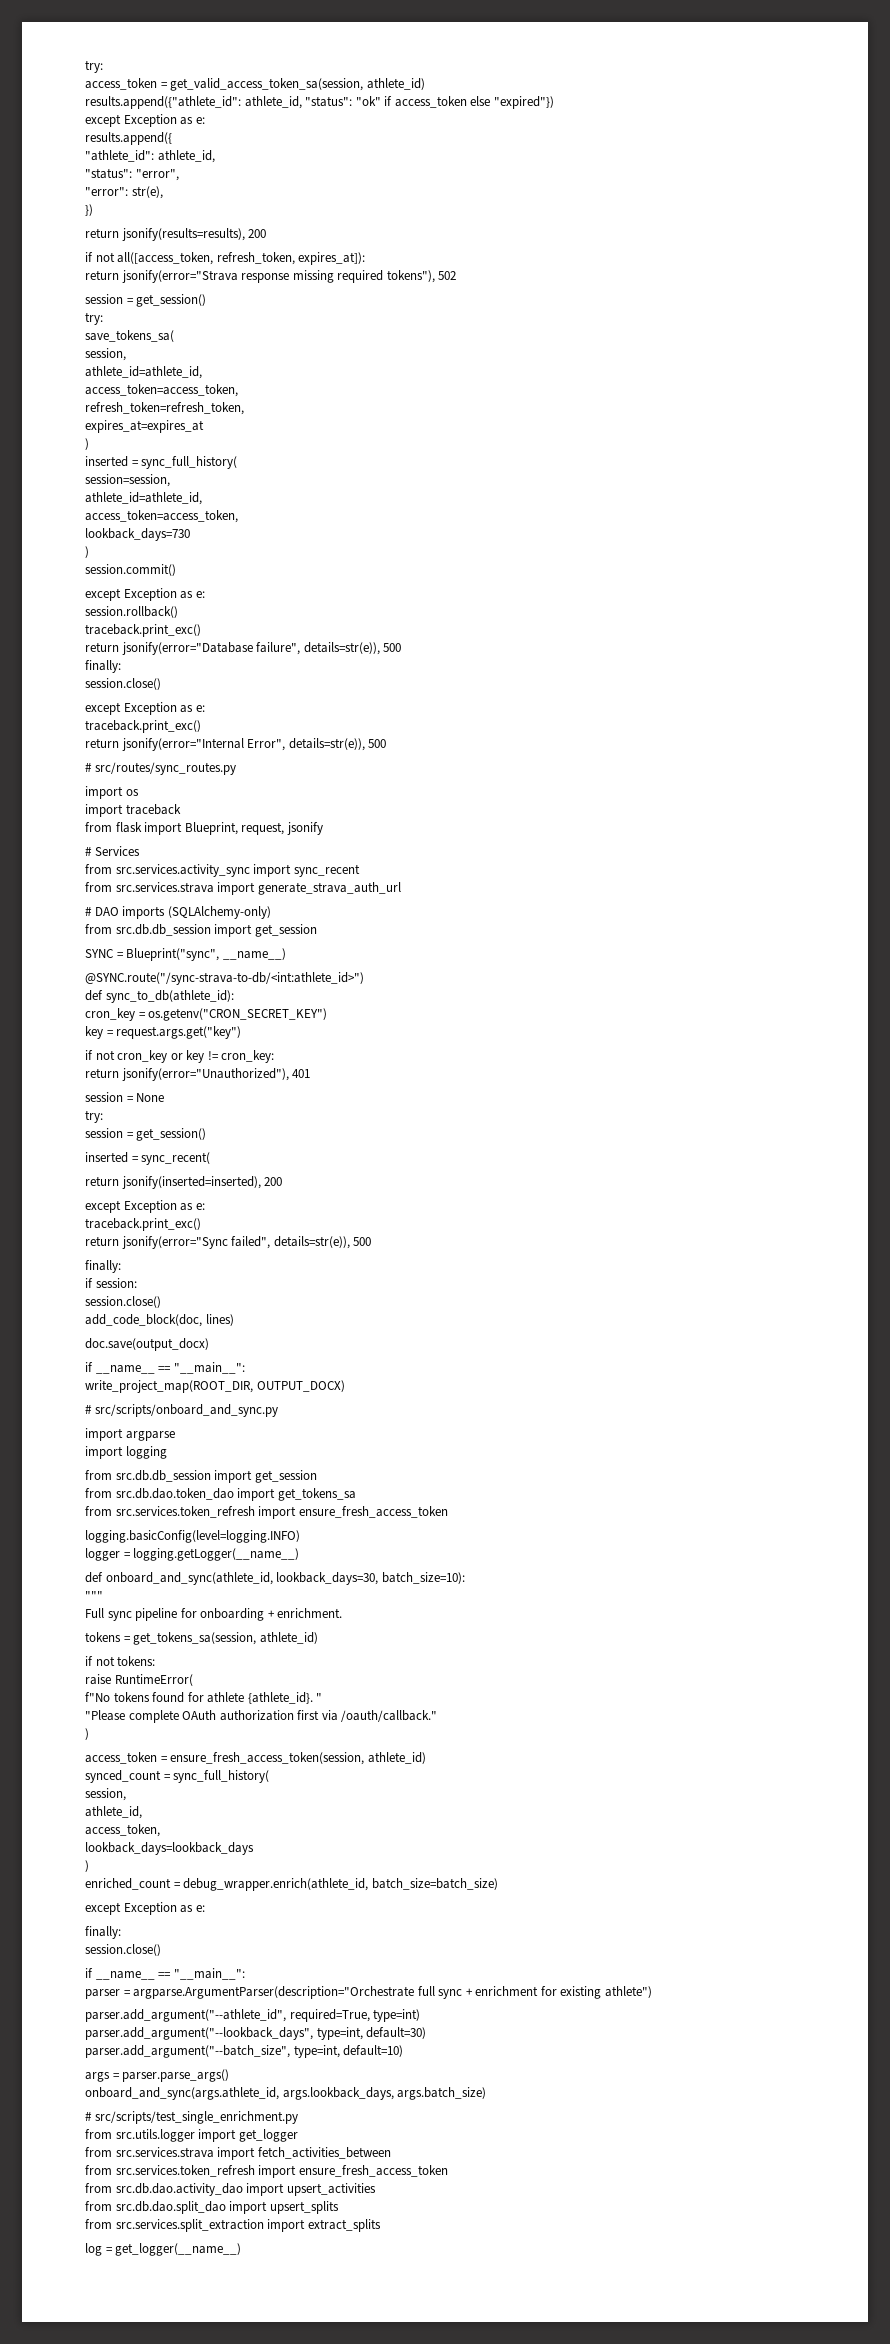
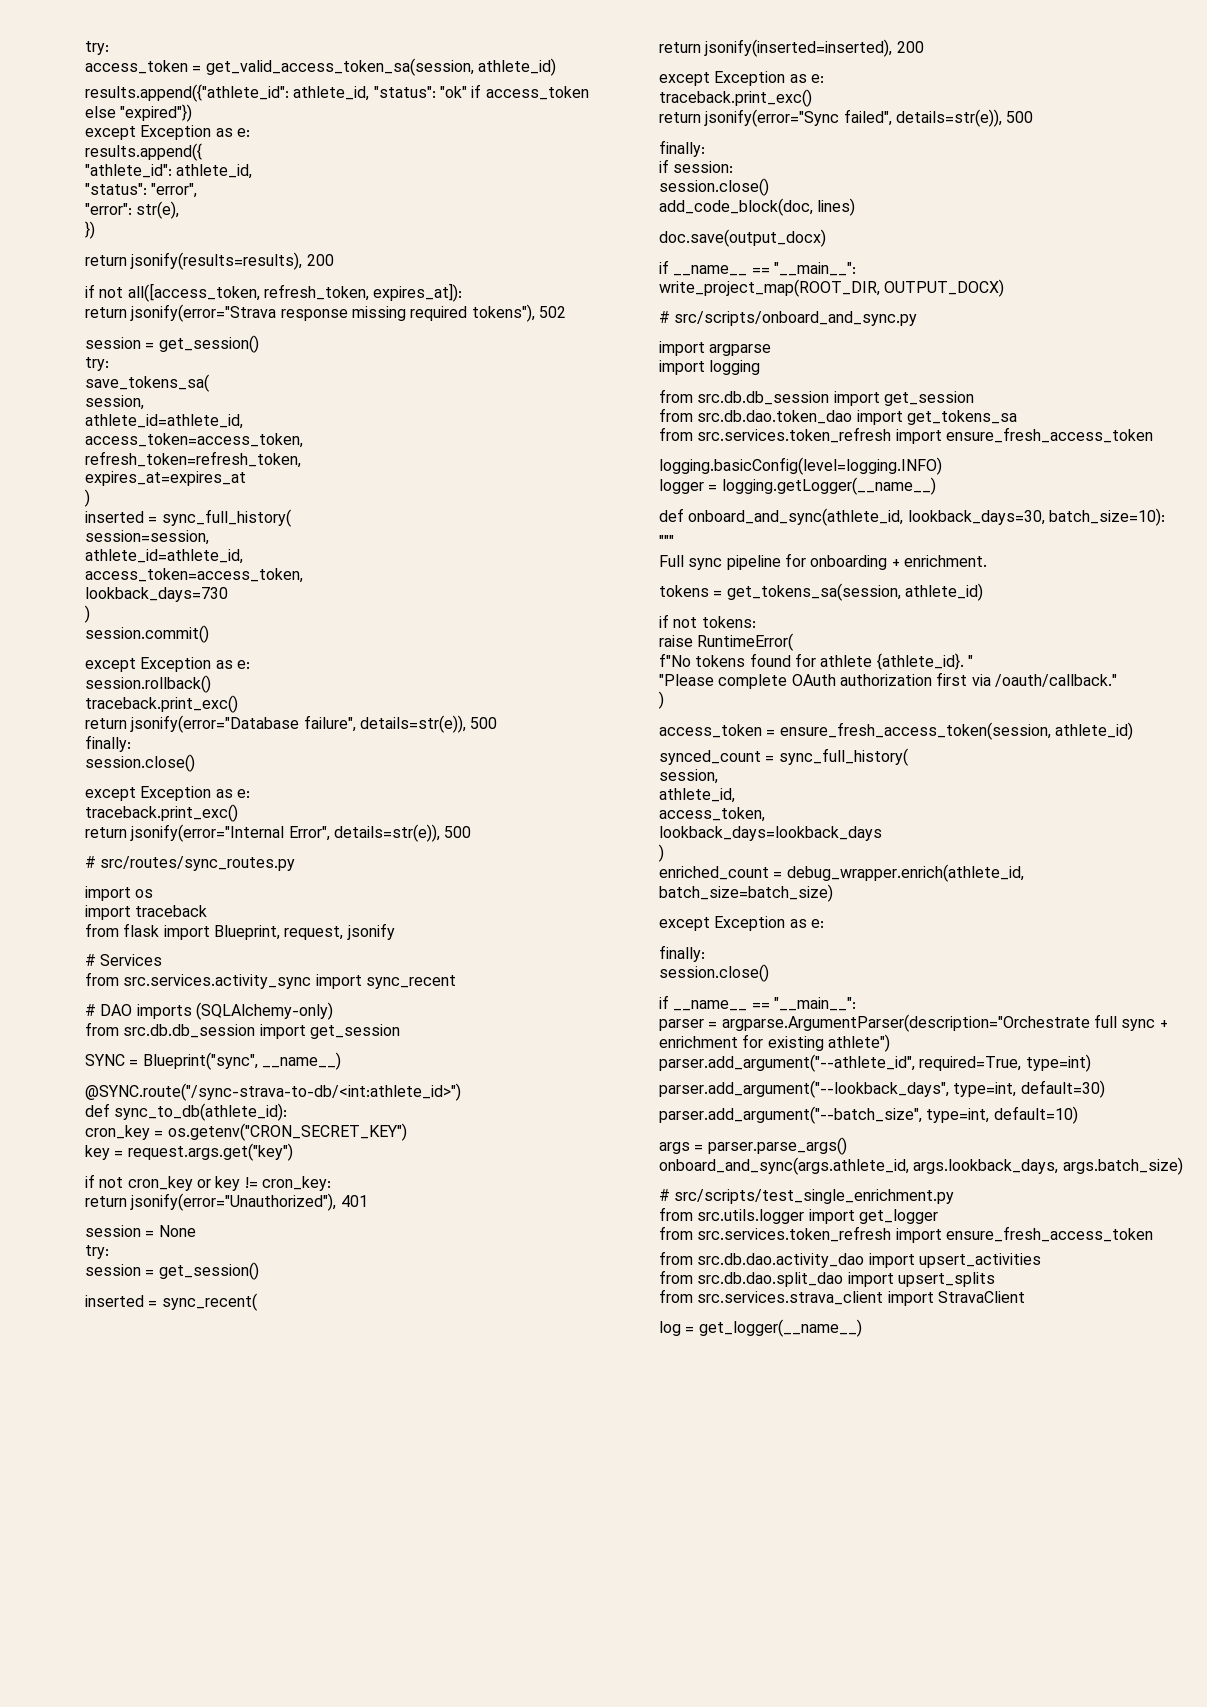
[85,882,401,895] // from src.services.strava import generate_strava_auth_url -> (456, 982) none
[85,2147,391,2160] // from src.services.strava import fetch_activities_between -> (938, 1216) none
[115,2219,381,2232] src.services.split_extraction import extract_splits -> [697,1291,1025,1306] src.services.strava_client import StravaClient

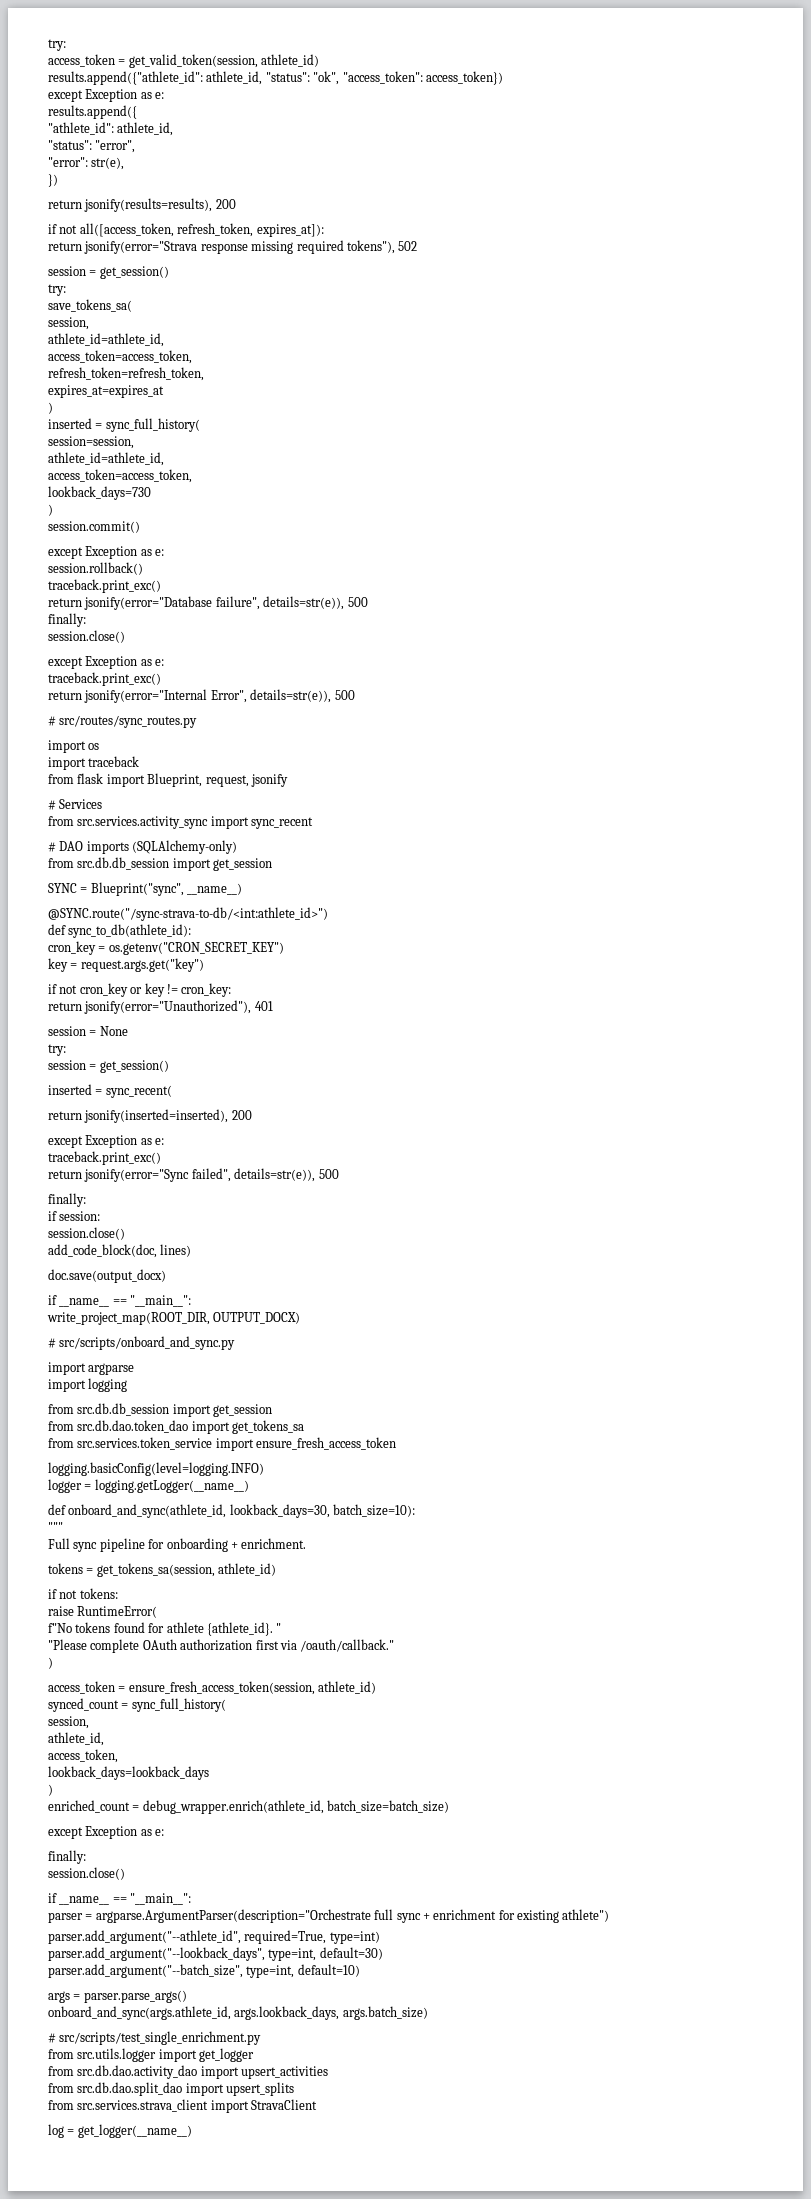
[205,58,474,76] get_valid_access_token_sa(session, -> [128,54,258,68] get_valid_token(session,
[439,84,589,100] [85,104,193,122] "ok" if access_token else "expired"}) -> [313,71,503,85] "ok", "access_token": access_token})
[697,427,892,443] src.services.token_refresh -> [77,1437,213,1450] src.services.token_service
[659,1226,1153,1243] // from src.services.token_refresh import ensure_fresh_access_token -> (255, 2055) none

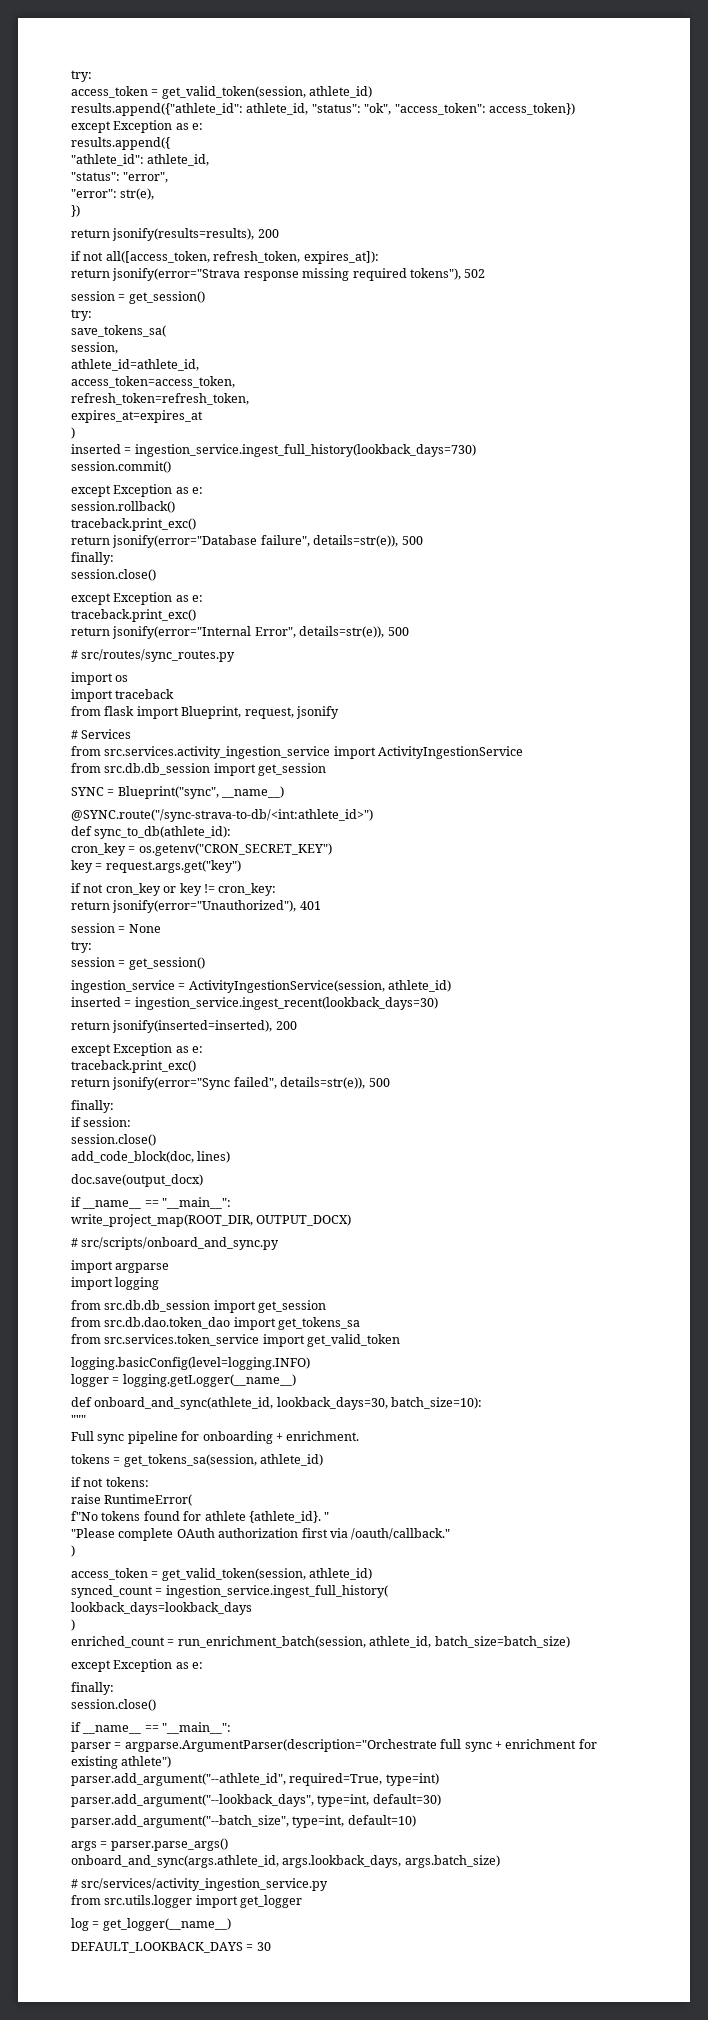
[105,418,200,432] [48,436,134,449] [48,452,164,466] [48,469,192,483] [48,486,151,500] [48,504,53,516] sync_full_history( // session=session, // athlete_id=athlete_id, // access_token=access_token, // lookback_days=730 // ) -> [134,444,476,457] ingestion_service.ingest_full_history(lookback_days=730)
[77,816,314,829] [48,840,238,854] src.services.activity_sync import sync_recent // # DAO imports (SQLAlchemy-only) -> [104,746,524,759] src.services.activity_ingestion_service import ActivityIngestionService
[48,1084,172,1098] // inserted = sync_recent( -> [71,980,452,993] [71,997,438,1010] // ingestion_service = ActivityIngestionService(session, athlete_id) // inserted = ingestion_service.ingest_recent(lookback_days=30)
[256,1437,397,1450] ensure_fresh_access_token -> [307,1334,401,1347] get_valid_token
[128,1681,315,1695] ensure_fresh_access_token(session, -> [161,1568,306,1581] get_valid_token(session,
[131,1698,226,1712] [48,1716,89,1729] [48,1732,104,1746] [48,1749,118,1763] sync_full_history( // session, // athlete_id, // access_token, -> [165,1585,388,1598] ingestion_service.ingest_full_history(
[142,1800,324,1814] debug_wrapper.enrich(athlete_id, -> [177,1636,432,1648] run_enrichment_batch(session, athlete_id,
[59,2031,262,2045] src/scripts/test_single_enrichment.py -> [81,1878,329,1891] src/services/activity_ingestion_service.py
[48,2065,329,2079] [48,2082,295,2096] [48,2099,318,2113] // from src.db.dao.activity_dao import upsert_activities // from src.db.dao.split_dao import upsert_splits // from src.services.strava_client import StravaClient -> (303, 1901) none
(192, 2131) none -> [71,1942,271,1953] // DEFAULT_LOOKBACK_DAYS = 30

